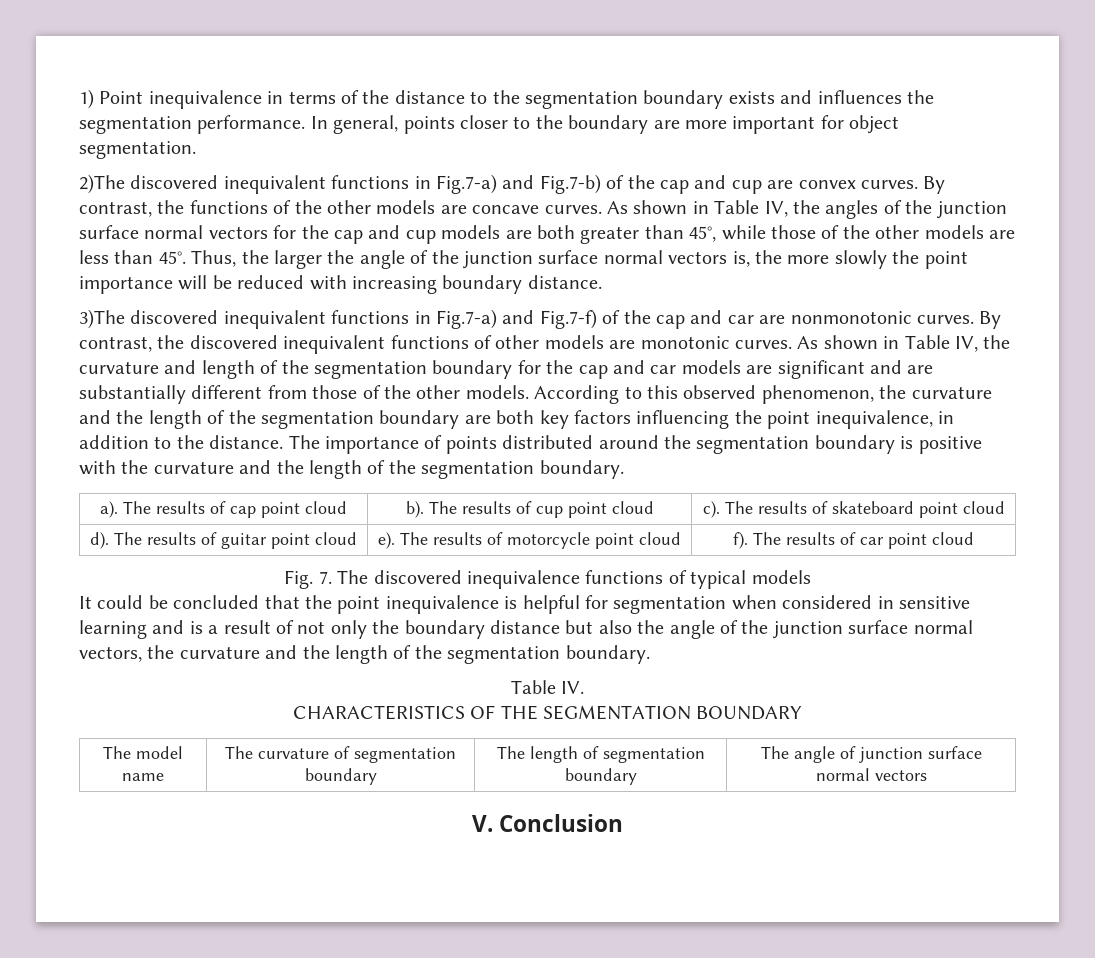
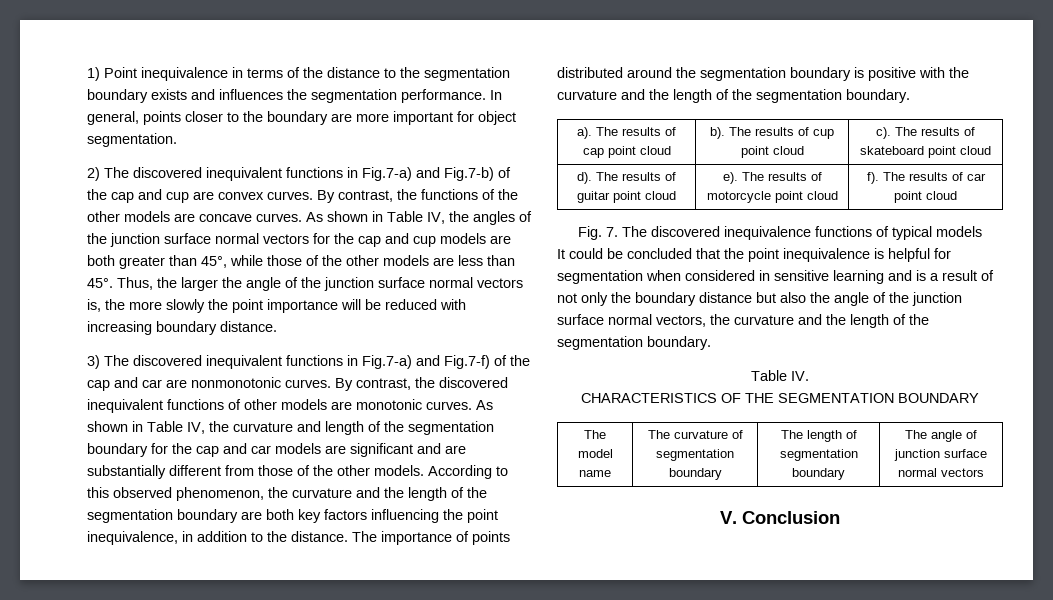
[79,174,125,194] 2)The -> [87,167,129,181] 2) The
[79,309,125,329] 3)The -> [87,355,129,369] 3) The

